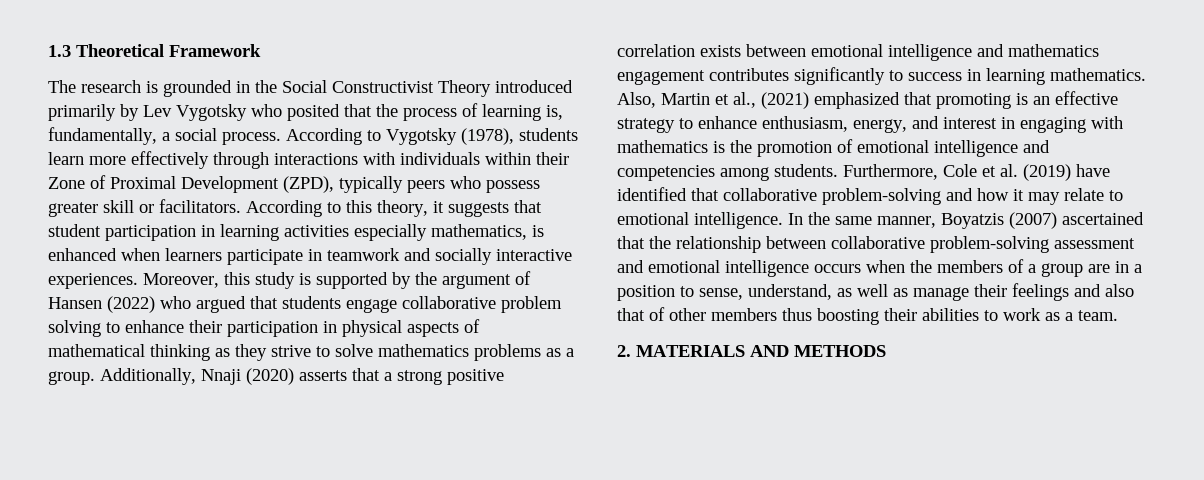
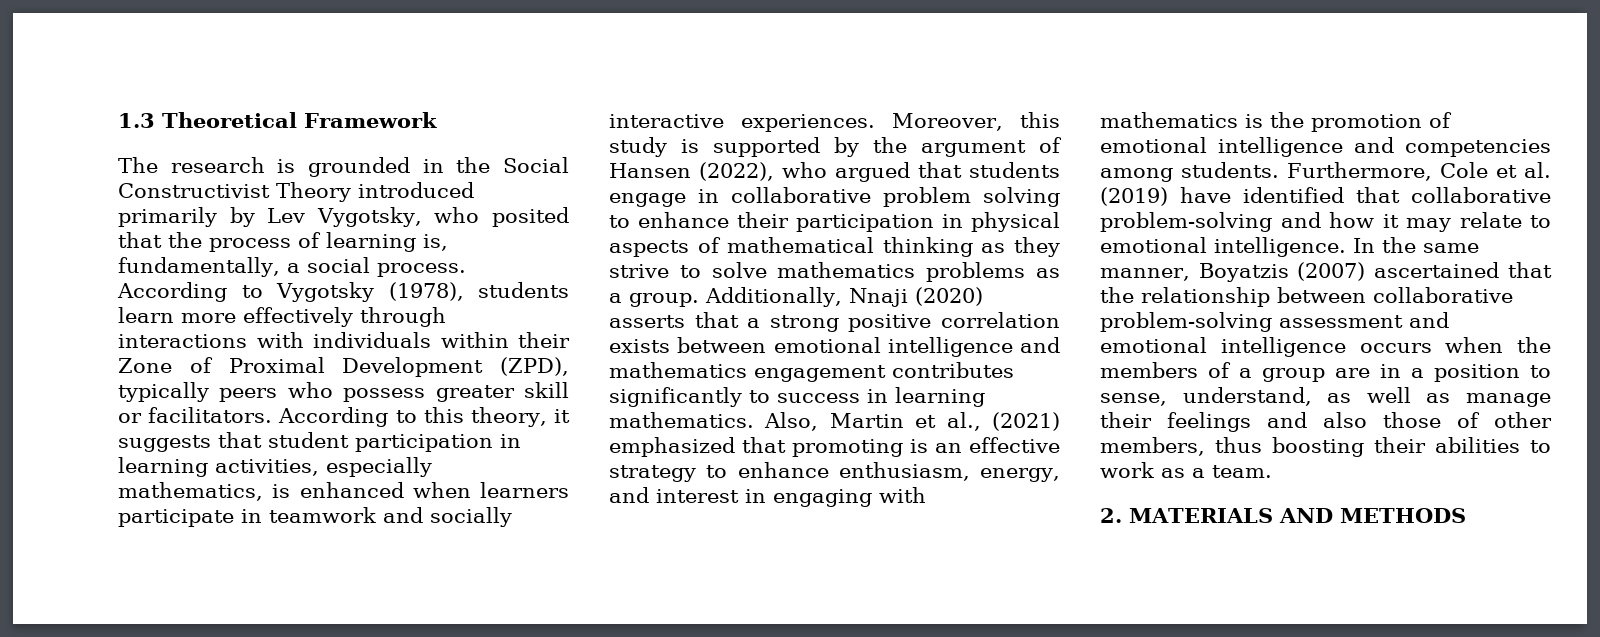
[176,104,247,121] Vygotsky -> [316,207,422,227] Vygotsky,
[284,225,349,237] activities -> [215,459,319,476] activities,
[107,296,155,313] (2022) -> [699,162,774,181] (2022),
(397, 306) none -> [698,189,719,203] in
[617,308,645,321] that -> [1383,412,1441,428] those
[711,308,777,321] members -> [1100,437,1205,456] members,

